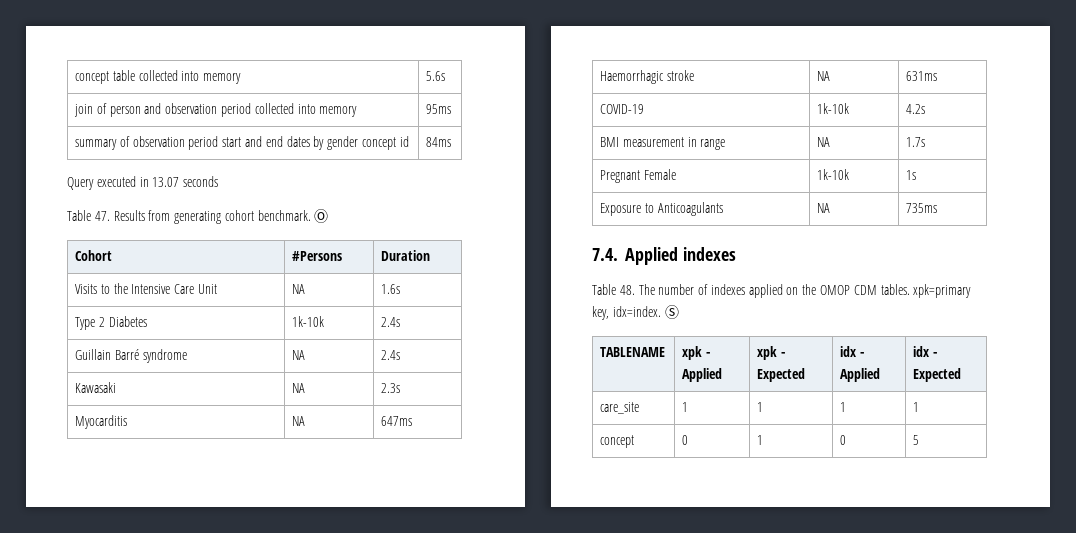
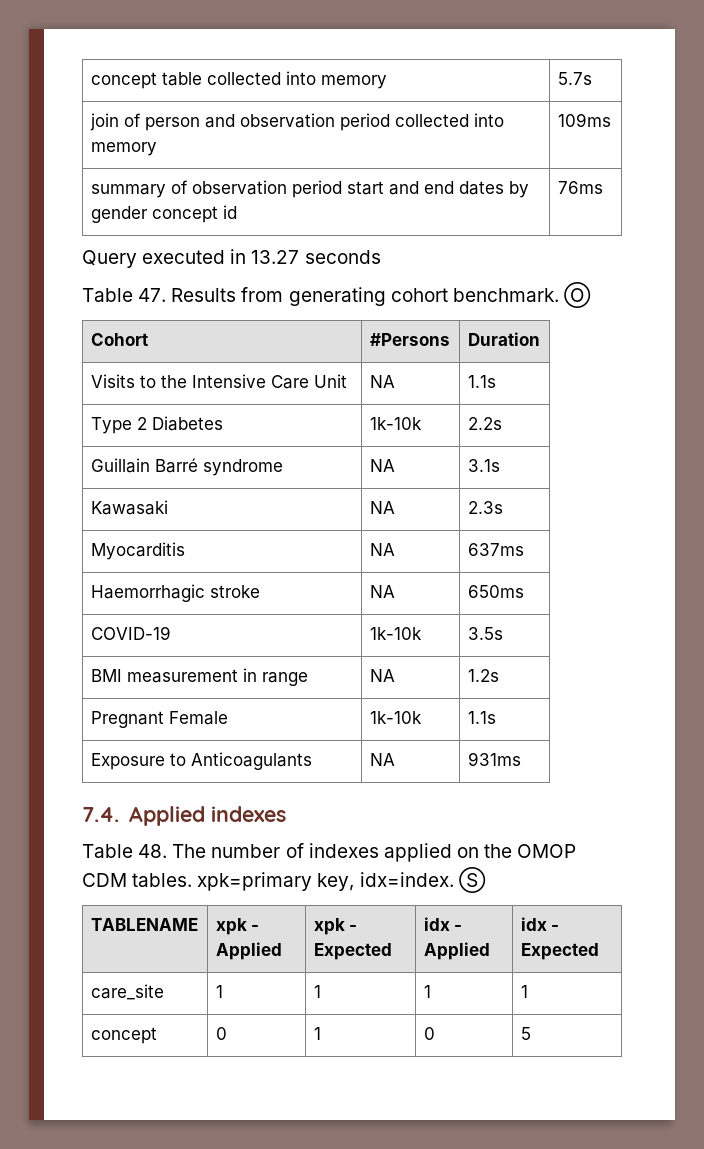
[426,71,446,81] 5.6s -> [557,72,592,85] 5.7s
[426,104,452,114] 95ms -> [557,113,611,127] 109ms
[426,137,452,147] 84ms -> [557,181,603,194] 76ms
[152,177,180,187] 13.07 -> [251,250,300,264] 13.27
[381,284,401,294] 1.6s -> [467,375,496,388] 1.1s
[381,317,401,327] 2.4s -> [467,417,502,430] 2.2s
[381,350,401,360] 2.4s -> [467,459,500,472] 3.1s
[381,416,413,426] 647ms -> [467,543,524,556] 637ms
[906,71,938,81] 631ms -> [467,585,524,598] 650ms
[906,104,926,114] 4.2s -> [467,627,503,640] 3.5s
[906,137,926,147] 1.7s -> [467,669,499,682] 1.2s
[906,170,917,180] 1s -> [467,711,496,724] 1.1s
[906,203,938,213] 735ms -> [467,752,521,766] 931ms

